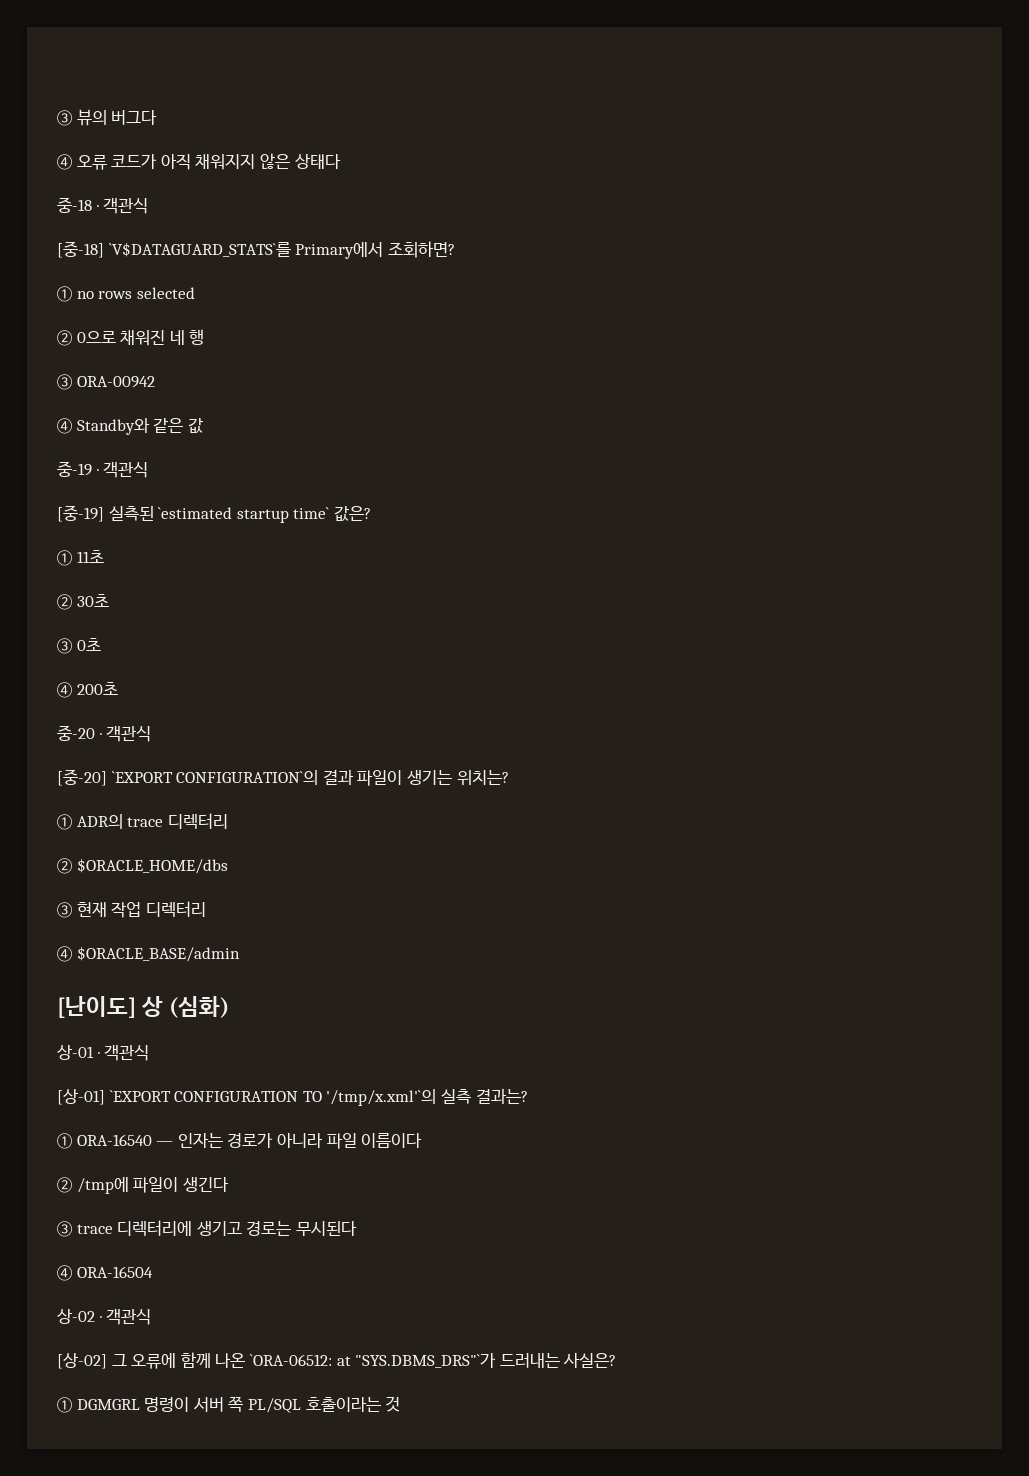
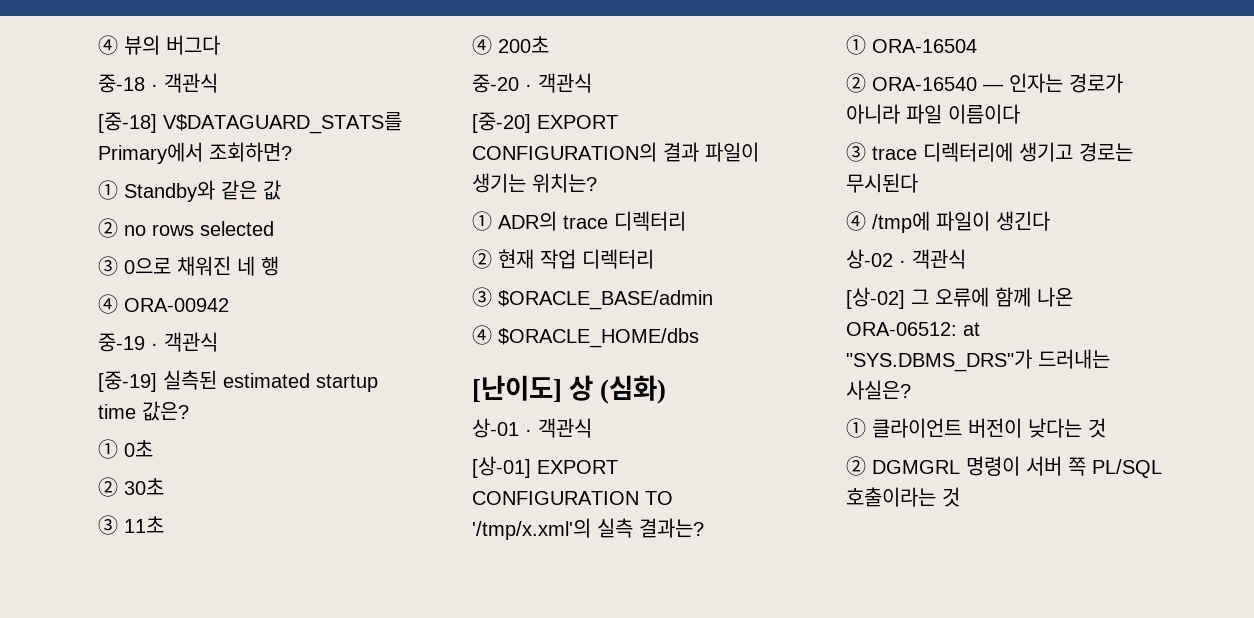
[57,110,72,126] ③ -> [98,35,118,55] ④
[57,153,341,170] // ④ 오류 코드가 아직 채워지지 않은 상태다 -> (220, 45) none
[108,242,291,257] `V$DATAGUARD_STATS`를 -> [163,112,402,134] V$DATAGUARD_STATS를
(72, 294) none -> [124,180,281,202] [98,218,118,238] Standby와 같은 값 // ②
[57,330,72,346] ② -> [98,256,118,276] ③
[57,374,72,390] ③ -> [98,294,118,314] ④
[57,418,203,435] // ④ Standby와 같은 값 -> (229, 305) none
[158,507,330,523] `estimated startup time` -> [223,373,378,392] [98,404,136,419] estimated startup time
[76,550,104,563] 11초 -> [124,440,153,457] 0초
[76,638,101,651] 0초 -> [124,516,164,533] 11초
[111,770,319,785] `EXPORT CONFIGURATION`의 -> [537,115,618,129] [472,142,657,162] EXPORT CONFIGURATION의
[76,858,228,874] [57,902,72,918] $ORACLE_HOME/dbs // ③ -> (492, 259) none
[57,946,240,962] // ④ $ORACLE_BASE/admin -> [472,287,713,310] [472,325,699,348] // ③ $ORACLE_BASE/admin // ④ $ORACLE_HOME/dbs
[109,1090,171,1102] `EXPORT -> [537,460,618,474] EXPORT
[326,1089,437,1106] '/tmp/x.xml'`의 -> [472,518,591,540] '/tmp/x.xml'의
(72, 1141) none -> [872,39,977,53] [846,73,866,93] ORA-16504 // ②
[57,1177,229,1194] // ② /tmp에 파일이 생긴다 -> (1020, 114) none
[76,1266,153,1278] ORA-16504 -> [872,211,1050,233] /tmp에 파일이 생긴다
[249,1353,497,1368] `ORA-06512: at "SYS.DBMS_DRS"`가 -> [846,322,980,336] [846,349,1032,372] ORA-06512: at "SYS.DBMS_DRS"가
(72, 1405) none -> [872,418,1106,438] [846,456,866,476] 클라이언트 버전이 낮다는 것 // ②

